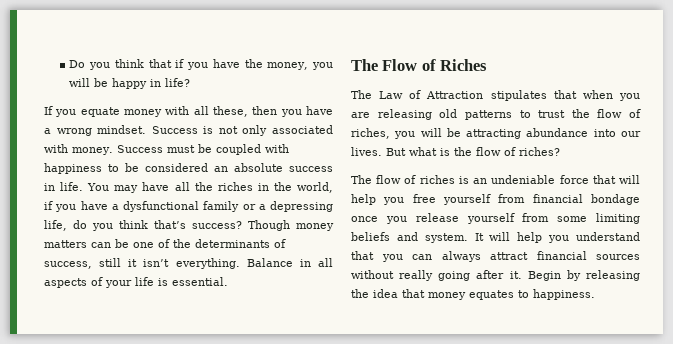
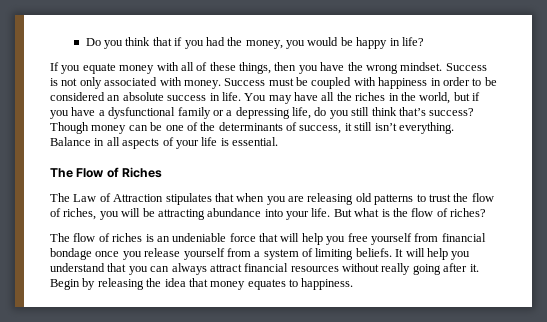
[212,59,240,68] have -> [205,37,225,46] had
[69,78,91,87] will -> [307,37,339,46] would
[213,106,248,117] these, -> [196,62,271,74] of these things,
[44,128,51,134] a -> [347,62,363,71] the
(102, 168) none -> [430,77,470,86] in order
(333, 187) none -> [453,92,470,101] but
(113, 227) none -> [351,107,370,116] still
[44,240,87,248] matters -> (127, 129) none
[99,258,138,267] still it -> [344,122,373,131] it still
[621,131,641,137] [351,147,382,156] our lives. -> [286,208,331,220] your life.
[557,213,640,224] [351,232,468,243] some limiting beliefs and system. -> [254,248,392,260] a system of limiting beliefs.
[596,254,640,260] sources -> [290,266,339,272] resources

